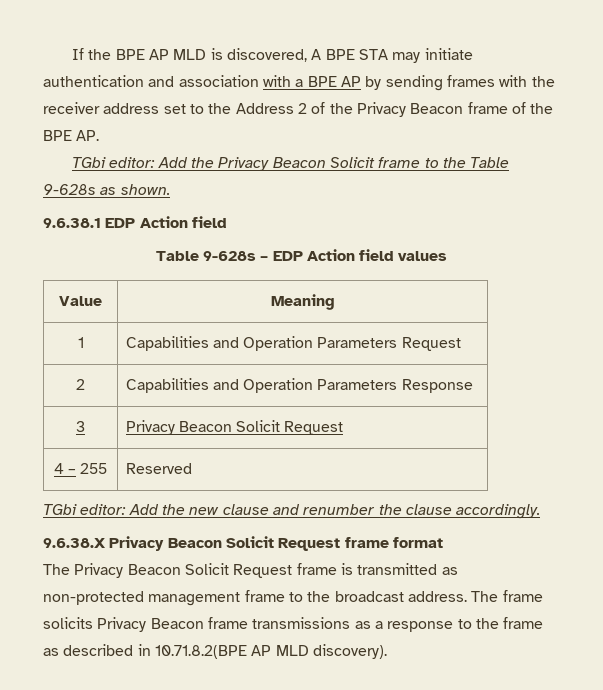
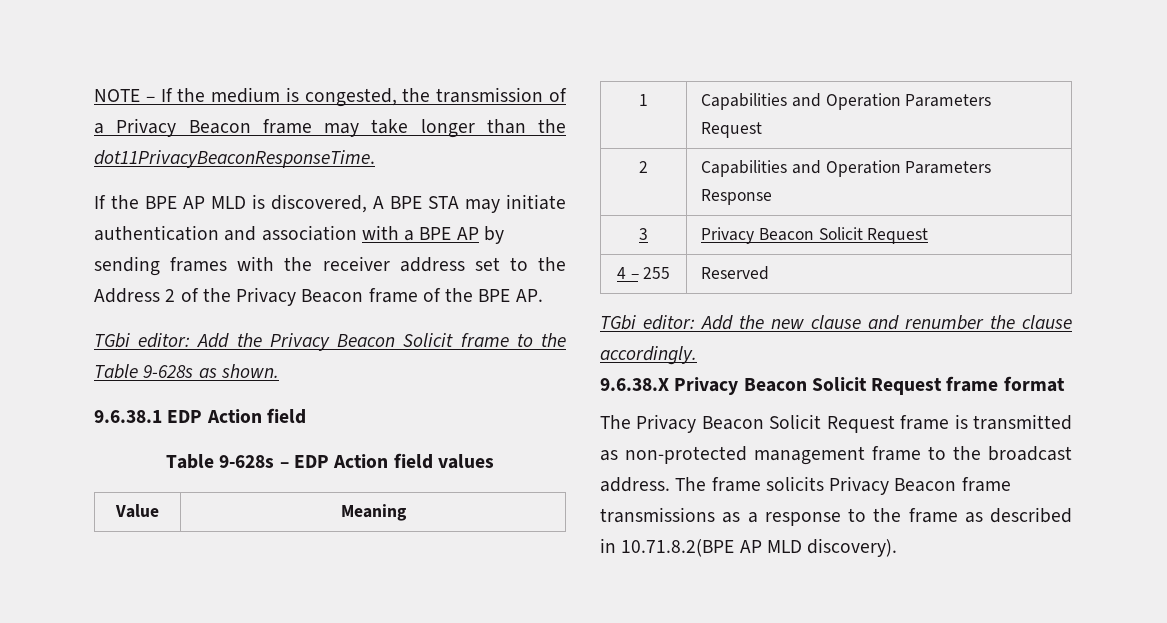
(72, 54) none -> [94,87,567,107] [94,118,566,138] [94,150,375,168] NOTE – If the medium is congested, the transmission of a Privacy Beacon frame may take longer than the dot11PrivacyBeaconResponseTime. //

